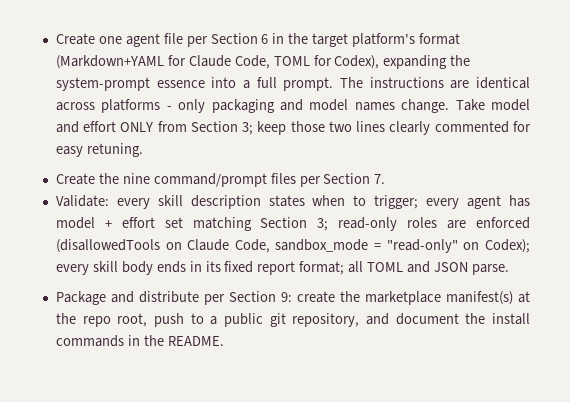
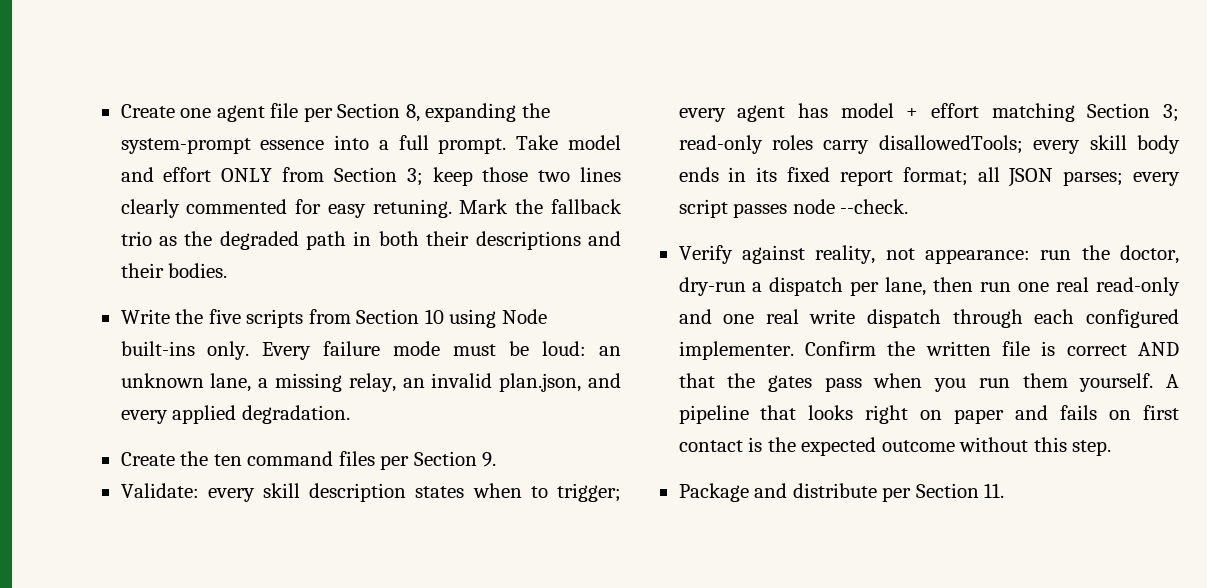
[261,33,461,47] [55,55,380,69] 6 in the target platform's format (Markdown+YAML for Claude Code, TOML for Codex), -> [405,104,420,122] 8,
[339,77,530,89] [55,99,450,113] The instructions are identical across platforms - only packaging and model names change. -> (507, 146) none
(143, 150) none -> [459,199,622,214] [120,231,621,250] [120,263,228,278] [120,309,547,328] [120,341,621,360] [120,373,621,392] [120,405,350,424] Mark the fallback trio as the degraded path in both their descriptions and their bodies. // Write the five scripts from Section 10 using Node built-ins only. Every failure mode must be loud: an unknown lane, a missing relay, an invalid plan.json, and every applied degradation.
[122,173,267,187] nine command/prompt -> [213,451,334,466] ten command
[374,174,386,184] 7. -> [482,452,497,467] 9.
[164,217,183,228] set -> (979, 110) none
[447,217,531,229] [55,239,531,253] are enforced (disallowedTools on Claude Code, sandbox_mode = "read-only" on Codex); -> [823,135,1023,154] carry disallowedTools;
[367,261,509,275] TOML and JSON parse. -> [1008,168,1180,187] [678,199,909,218] [678,245,1179,264] [678,277,1180,296] [678,309,1179,328] [678,341,1179,360] [678,373,1179,392] [678,405,1179,424] [678,437,1112,456] JSON parses; every script passes node --check. // Verify against reality, not appearance: run the doctor, dry-run a dispatch per lane, then run one real read-only and one real write dispatch through each configured implementer. Confirm the written file is correct AND that the gates pass when you run them yourself. A pipeline that looks right on paper and fails on first contact is the expected outcome without this step.
[280,291,530,305] [55,313,530,327] [55,335,224,347] 9: create the marketplace manifest(s) at the repo root, push to a public git repository, and document the install commands in the README. -> [984,483,1005,498] 11.

